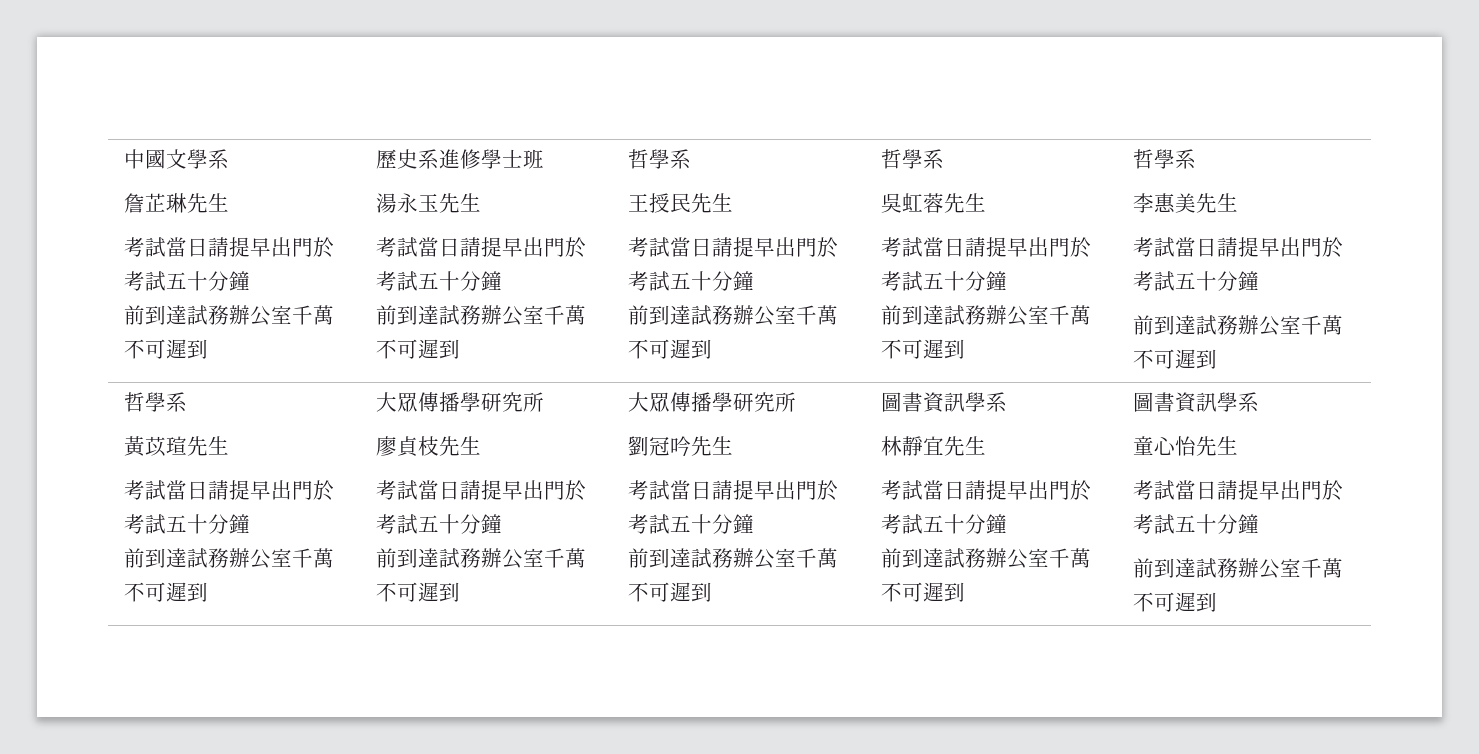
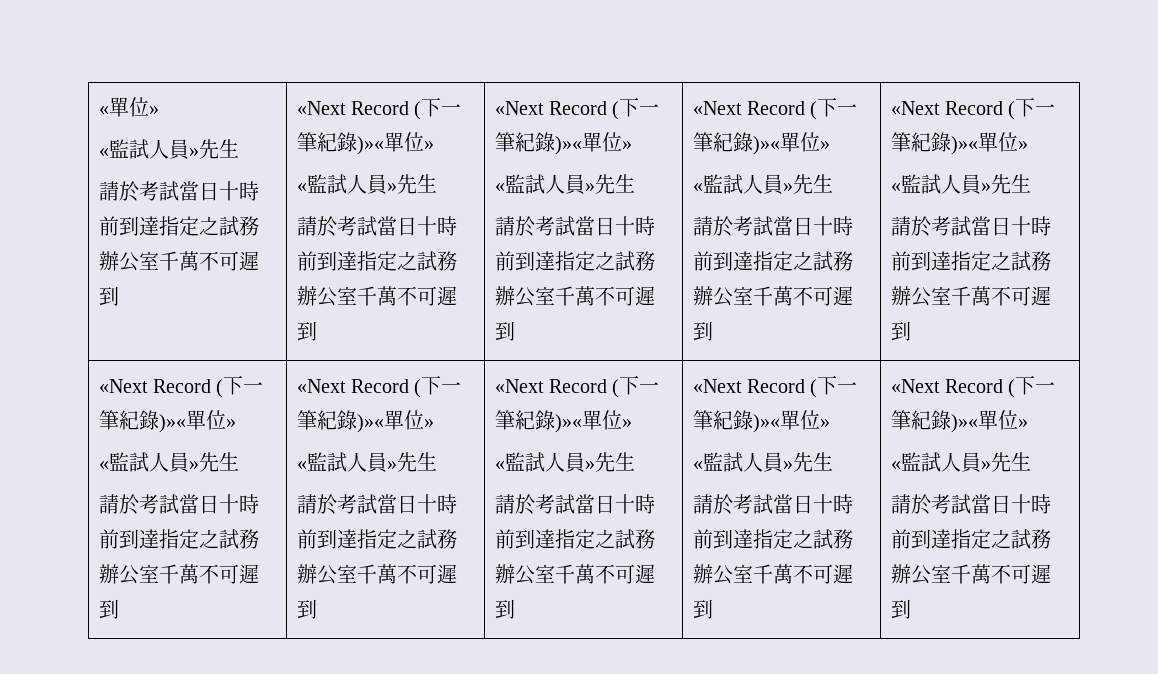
[124,149,230,169] [124,193,230,213] [124,237,335,258] [124,271,251,291] [124,305,335,326] [124,339,209,359] [376,149,545,169] [376,193,482,213] [376,237,587,258] [376,271,503,291] [376,305,587,326] [376,339,461,359] [628,149,692,169] [628,193,734,213] [628,237,839,258] [628,271,755,291] [628,305,839,326] [628,339,713,359] [881,149,945,169] [881,193,987,213] [881,237,1092,258] [881,271,1008,291] [881,305,1092,326] [881,339,966,359] [1133,149,1197,169] [1133,193,1239,213] [1133,237,1344,258] [1133,271,1260,291] [1133,315,1197,335] 中國文學系 // 詹芷琳先生 // 考試當日請提早出門於考試五十分鐘 // 前到達試務辦公室千萬不可遲到 | 歷史系進修學士班 // 湯永玉先生 // 考試當日請提早出門於考試五十分鐘 // 前到達試務辦公室千萬不可遲到 | 哲學系 // 王授民先生 // 考試當日請提早出門於考試五十分鐘 // 前到達試務辦公室千萬不可遲到 | 哲學系 // 吳虹蓉先生 // 考試當日請提早出門於考試五十分鐘 // 前到達試務辦公室千萬不可遲到 | 哲學系 // 李惠美先生 // 考試當日請提早出門於考試五十分鐘 // 前到達 -> [98,97,159,117] [98,139,239,159] [98,181,259,202] [98,216,259,236] [98,251,259,272] [98,286,119,306] [296,97,462,120] [296,132,434,155] [296,174,437,194] [296,216,457,237] [296,251,457,271] [296,286,457,307] [296,321,317,341] [494,97,660,120] [494,132,632,155] [494,174,635,194] [494,216,655,237] [494,251,655,271] [494,286,655,307] [494,321,515,341] [692,97,858,120] [692,132,830,155] [692,174,833,194] [692,216,853,237] [692,251,853,271] [692,286,853,307] [692,321,713,341] [890,97,1056,120] [890,132,1028,155] [890,174,1031,194] [890,216,1051,237] [890,251,1011,271] «單位» // «監試人員»先生 // 請於考試當日十時前到達指定之試務辦公室千萬不可遲到 | «Next Record (下一筆紀錄)»«單位» // «監試人員»先生 // 請於考試當日十時前到達指定之試務辦公室千萬不可遲到 | «Next Record (下一筆紀錄)»«單位» // «監試人員»先生 // 請於考試當日十時前到達指定之試務辦公室千萬不可遲到 | «Next Record (下一筆紀錄)»«單位» // «監試人員»先生 // 請於考試當日十時前到達指定之試務辦公室千萬不可遲到 | «Next Record (下一筆紀錄)»«單位» // «監試人員»先生 // 請於考試當日十時前到達指定之
[124,392,188,412] [124,436,230,457] [124,480,335,501] [124,514,251,534] [124,548,335,569] [124,582,209,602] [376,392,545,412] [376,436,482,457] [376,480,587,501] [376,514,503,534] [376,548,587,569] [376,582,461,602] [628,392,797,412] [628,436,734,457] [628,480,839,501] [628,514,755,534] [628,548,839,569] [628,582,713,602] [881,392,1008,413] [881,436,987,456] [881,480,1092,501] [881,514,1008,534] [881,548,1092,569] [881,582,966,602] [1133,392,1260,413] [1133,436,1239,456] [1133,480,1344,501] [1133,514,1260,534] [1133,558,1197,578] 哲學系 // 黃苡瑄先生 // 考試當日請提早出門於考試五十分鐘 // 前到達試務辦公室千萬不可遲到 | 大眾傳播學研究所 // 廖貞枝先生 // 考試當日請提早出門於考試五十分鐘 // 前到達試務辦公室千萬不可遲到 | 大眾傳播學研究所 // 劉冠吟先生 // 考試當日請提早出門於考試五十分鐘 // 前到達試務辦公室千萬不可遲到 | 圖書資訊學系 // 林靜宜先生 // 考試當日請提早出門於考試五十分鐘 // 前到達試務辦公室千萬不可遲到 | 圖書資訊學系 // 童心怡先生 // 考試當日請提早出門於考試五十分鐘 // 前到達 -> [98,375,264,398] [98,410,236,433] [98,452,239,472] [98,494,259,515] [98,529,259,549] [98,564,259,585] [98,599,119,619] [296,375,462,398] [296,410,434,433] [296,452,437,472] [296,494,457,515] [296,529,457,549] [296,564,457,585] [296,599,317,619] [494,375,660,398] [494,410,632,433] [494,452,635,472] [494,494,655,515] [494,529,655,549] [494,564,655,585] [494,599,515,619] [692,375,858,398] [692,410,830,433] [692,452,833,472] [692,494,853,515] [692,529,853,549] [692,564,853,585] [692,599,713,619] [890,375,1056,398] [890,410,1028,433] [890,452,1031,472] [890,494,1051,515] [890,529,1011,549] «Next Record (下一筆紀錄)»«單位» // «監試人員»先生 // 請於考試當日十時前到達指定之試務辦公室千萬不可遲到 | «Next Record (下一筆紀錄)»«單位» // «監試人員»先生 // 請於考試當日十時前到達指定之試務辦公室千萬不可遲到 | «Next Record (下一筆紀錄)»«單位» // «監試人員»先生 // 請於考試當日十時前到達指定之試務辦公室千萬不可遲到 | «Next Record (下一筆紀錄)»«單位» // «監試人員»先生 // 請於考試當日十時前到達指定之試務辦公室千萬不可遲到 | «Next Record (下一筆紀錄)»«單位» // «監試人員»先生 // 請於考試當日十時前到達指定之

